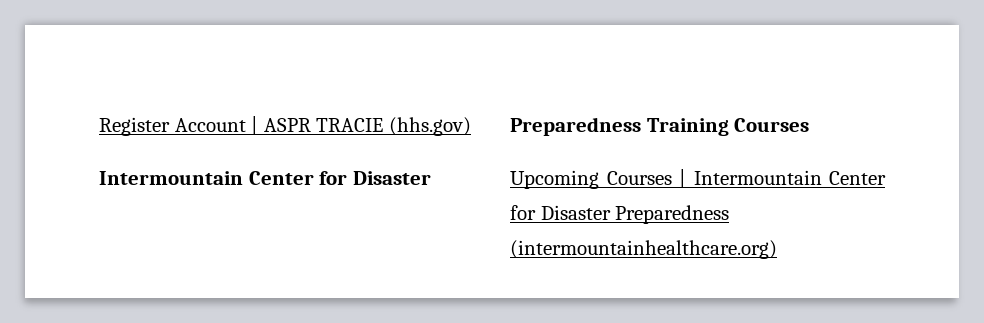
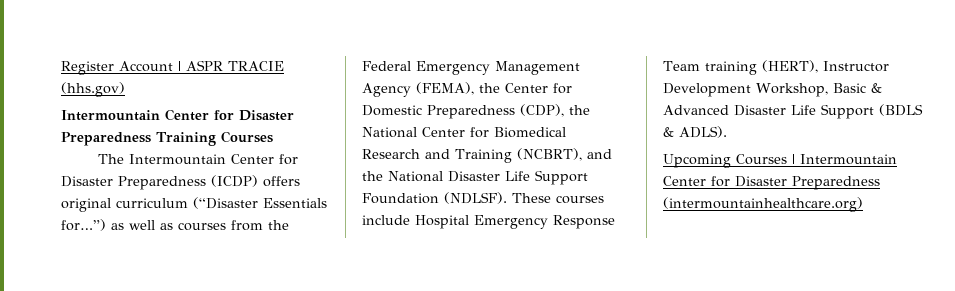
(810, 125) none -> [98,154,299,165] [61,175,300,190] [61,197,327,212] [61,219,289,231] [362,61,580,75] [362,82,572,97] [362,104,590,119] [362,127,566,138] [362,148,612,163] [362,170,588,185] [362,192,604,204] [362,215,615,229] [663,60,889,75] [663,83,882,97] [663,104,923,119] [663,126,727,138] // The Intermountain Center for Disaster Preparedness (ICDP) offers original curriculum (“Disaster Essentials for…”) as well as courses from the Federal Emergency Management Agency (FEMA), the Center for Domestic Preparedness (CDP), the National Center for Biomedical Research and Training (NCBRT), and the National Disaster Life Support Foundation (NDLSF). These courses include Hospital Emergency Response Team training (HERT), Instructor Development Workshop, Basic & Advanced Disaster Life Support (BDLS & ADLS).

